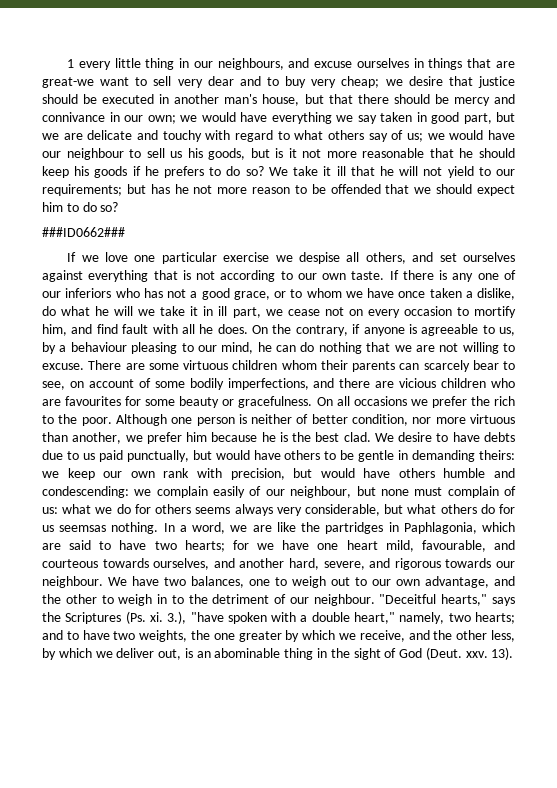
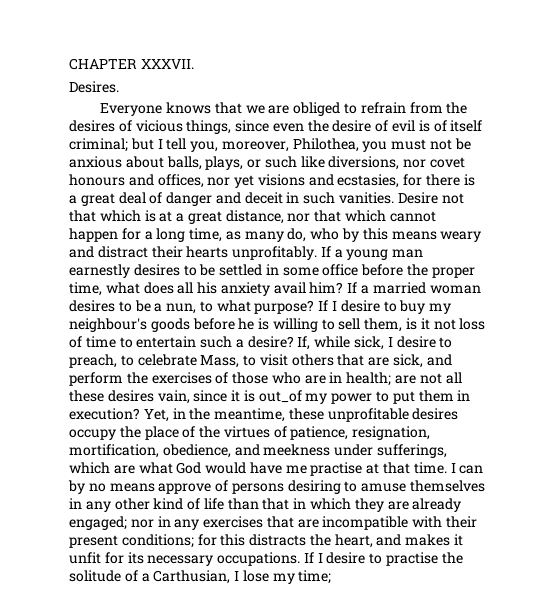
[67,58,515,70] [42,76,516,88] [42,94,516,106] [42,112,515,124] [42,130,515,142] [42,148,515,160] [42,166,515,178] [42,184,516,196] [42,202,119,212] [42,227,125,237] [67,252,515,264] [42,270,516,282] [42,288,515,300] [42,306,516,318] [42,324,515,336] [42,342,515,354] [42,360,515,372] [42,378,516,390] [42,396,516,408] [42,414,516,426] [42,432,515,444] [42,450,515,462] [42,468,515,480] [42,486,516,498] [42,504,515,516] [42,522,515,534] [42,540,515,552] [42,558,516,570] [42,576,515,588] [42,594,515,606] [42,611,516,624] [42,630,516,642] [42,647,514,660] 1 every little thing in our neighbours, and excuse ourselves in things that are great-we want to sell very dear and to buy very cheap; we desire that justice should be executed in another man's house, but that there should be mercy and connivance in our own; we would have everything we say taken in good part, but we are delicate and touchy with regard to what others say of us; we would have our neighbour to sell us his goods, but is it not more reasonable that he should keep his goods if he prefers to do so? We take it ill that he will not yield to our requirements; but has he not more reason to be offended that we should expect him to do so? // ###ID0662### // If we love one particular exercise we despise all others, and set ourselves against everything that is not according to our own taste. If there is any one of our inferiors who has not a good grace, or to whom we have once taken a dislike, do what he will we take it in ill part, we cease not on every occasion to mortify him, and find fault with all he does. On the contrary, if anyone is agreeable to us, by a behaviour pleasing to our mind, he can do nothing that we are not willing to excuse. There are some virtuous children whom their parents can scarcely bear to see, on account of some bodily imperfections, and there are vicious children who are favourites for some beauty or gracefulness. On all occasions we prefer the rich to the poor. Although one person is neither of better condition, nor more virtuous than another, we prefer him because he is the best clad. We desire to have debts due to us paid punctually, but would have others to be gentle in demanding theirs: we keep our own rank with precision, but would have others humble and condescending: we complain easily of our neighbour, but none must complain of us: what we do for others seems always very considerable, but what others do for us seemsas nothing. In a word, we are like the partridges in Paphlagonia, which are said to have two hearts; for we have one heart mild, favourable, and courteous towards ourselves, and another hard, severe, and rigorous towards our neighbour. We have two balances, one to weigh out to our own advantage, and the other to weigh in to the detriment of our neighbour. "Deceitful hearts," says the Scriptures (Ps. xi. 3.), "have spoken with a double heart," namely, two hearts; and to have two weights, the one greater by which we receive, and the other less, by which we deliver out, is an abominable thing in the sight of God (Deut. xxv. 13). -> [69,58,194,70] [69,81,119,93] [100,102,468,116] [69,120,483,134] [69,138,471,152] [69,156,466,170] [69,174,475,188] [69,192,464,206] [69,210,436,224] [69,228,482,242] [69,246,424,260] [69,264,475,278] [69,282,481,296] [69,300,452,314] [69,318,486,332] [69,336,453,350] [69,354,452,368] [69,372,462,386] [69,390,471,404] [69,408,459,422] [69,426,431,440] [69,444,447,458] [69,462,484,476] [68,480,486,494] [69,498,462,512] [69,516,478,530] [69,534,464,548] [69,552,463,566] [69,570,332,584] CHAPTER XXXVII. // Desires. // Everyone knows that we are obliged to refrain from the desires of vicious things, since even the desire of evil is of itself criminal; but I tell you, moreover, Philothea, you must not be anxious about balls, plays, or such like diversions, nor covet honours and offices, nor yet visions and ecstasies, for there is a great deal of danger and deceit in such vanities. Desire not that which is at a great distance, nor that which cannot happen for a long time, as many do, who by this means weary and distract their hearts unprofitably. If a young man earnestly desires to be settled in some office before the proper time, what does all his anxiety avail him? If a married woman desires to be a nun, to what purpose? If I desire to buy my neighbour's goods before he is willing to sell them, is it not loss of time to entertain such a desire? If, while sick, I desire to preach, to celebrate Mass, to visit others that are sick, and perform the exercises of those who are in health; are not all these desires vain, since it is out_of my power to put them in execution? Yet, in the meantime, these unprofitable desires occupy the place of the virtues of patience, resignation, mortification, obedience, and meekness under sufferings, which are what God would have me practise at that time. I can by no means approve of persons desiring to amuse themselves in any other kind of life than that in which they are already engaged; nor in any exercises that are incompatible with their present conditions; for this distracts the heart, and makes it unfit for its necessary occupations. If I desire to practise the solitude of a Carthusian, I lose my time;

